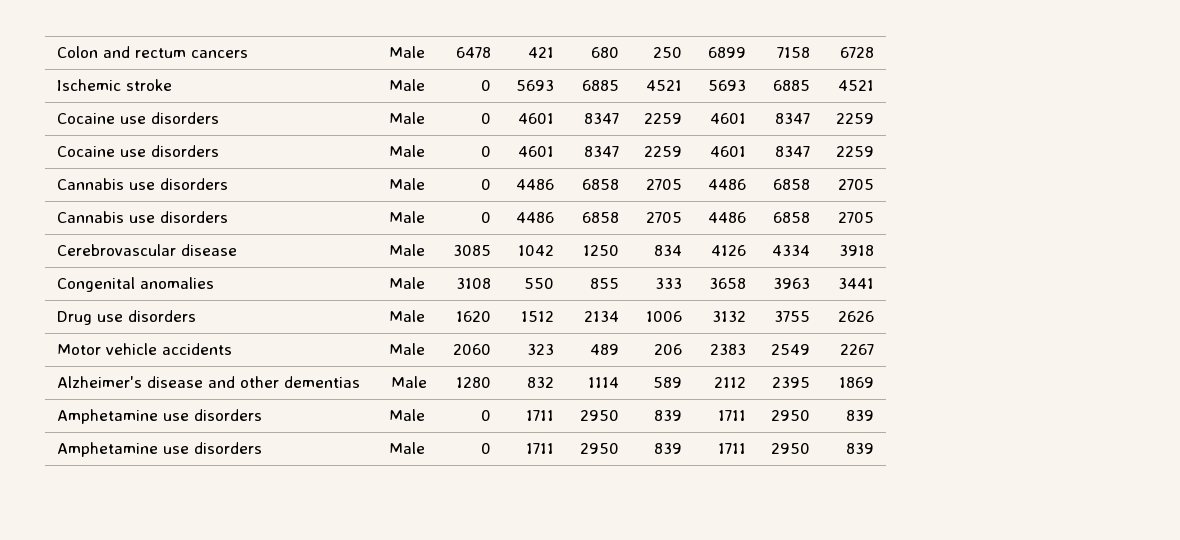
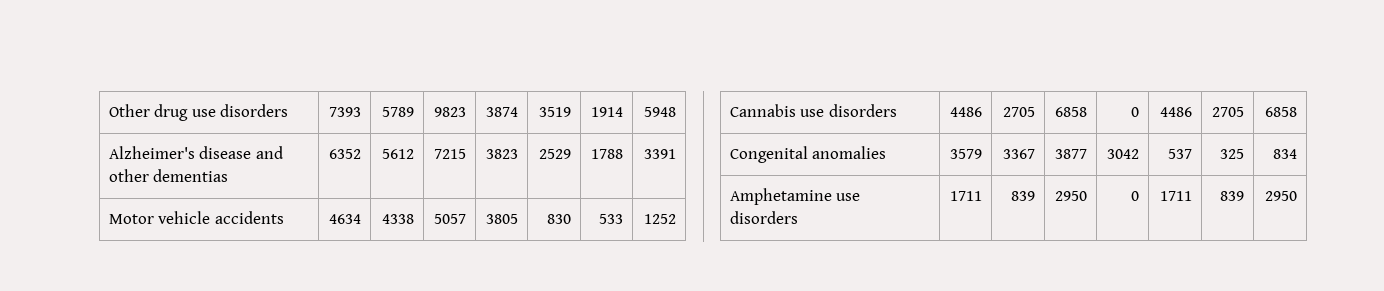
[57,46,249,58] [389,46,426,58] [455,47,491,58] [527,47,554,58] [590,47,619,58] [652,47,682,58] [707,47,746,58] [776,47,810,58] [839,47,874,58] [57,79,173,91] [389,79,426,91] [480,80,491,91] [515,80,554,91] [581,80,619,91] [645,80,682,91] [707,80,746,91] [772,80,810,91] [837,80,874,91] [57,112,220,124] [389,112,426,124] [480,113,491,124] [517,113,554,124] [583,113,619,124] [643,113,682,124] [709,113,746,124] [774,113,810,124] [835,113,874,124] [57,145,220,157] [389,145,426,157] [480,146,491,157] [517,146,554,157] [583,146,619,157] [643,146,682,157] [709,146,746,157] [774,146,810,157] [835,146,874,157] [57,178,229,190] [389,178,426,190] [480,179,491,190] [515,179,554,190] [581,179,619,190] [645,179,682,190] [707,179,746,190] [772,179,810,190] [837,179,874,190] [57,211,229,223] [389,211,426,223] [480,212,491,223] [515,212,554,223] [581,212,619,223] [645,212,682,223] [707,212,746,223] [772,212,810,223] [837,212,874,223] [57,244,238,256] [389,244,426,256] [452,245,491,256] [517,245,554,256] [582,245,619,256] [653,245,682,256] [710,245,746,256] [771,245,810,256] [838,245,874,256] [57,277,215,292] [389,277,426,289] [455,278,491,289] [523,278,554,289] [589,278,619,289] [654,278,682,289] [708,278,746,289] [772,278,810,289] [837,278,874,289] [57,310,197,325] [389,310,426,322] [455,311,491,322] [520,311,554,322] [583,311,619,322] [645,311,682,322] [711,311,746,322] [773,311,810,322] [837,311,874,322] [57,343,233,355] [389,343,426,355] [452,344,491,355] [526,344,554,355] [589,344,619,355] [653,344,682,355] [709,344,746,355] [770,344,810,355] [839,344,874,355] Colon and rectum cancers | Male | 6478 | 421 | 680 | 250 | 6899 | 7158 | 6728 // Ischemic stroke | Male | 0 | 5693 | 6885 | 4521 | 5693 | 6885 | 4521 // Cocaine use disorders | Male | 0 | 4601 | 8347 | 2259 | 4601 | 8347 | 2259 // Cocaine use disorders | Male | 0 | 4601 | 8347 | 2259 | 4601 | 8347 | 2259 // Cannabis use disorders | Male | 0 | 4486 | 6858 | 2705 | 4486 | 6858 | 2705 // Cannabis use disorders | Male | 0 | 4486 | 6858 | 2705 | 4486 | 6858 | 2705 // Cerebrovascular disease | Male | 3085 | 1042 | 1250 | 834 | 4126 | 4334 | 3918 // Congenital anomalies | Male | 3108 | 550 | 855 | 333 | 3658 | 3963 | 3441 // Drug use disorders | Male | 1620 | 1512 | 2134 | 1006 | 3132 | 3755 | 2626 // Motor vehicle accidents | Male | 2060 | 323 | 489 | 206 | 2383 | 2549 | 2267 -> [108,104,289,121] [329,107,362,117] [382,107,415,117] [434,107,467,117] [486,107,519,117] [539,107,572,117] [591,107,624,117] [644,107,677,117] Other drug use disorders | 7393 | 5789 | 9823 | 3874 | 3519 | 1914 | 5948
[390,376,427,388] [455,377,491,388] [526,377,554,388] [587,377,619,388] [652,377,682,388] [713,377,746,388] [771,377,810,388] [838,377,874,388] [57,409,263,424] [389,409,426,421] [480,410,491,421] [525,410,554,421] [579,410,619,421] [653,410,682,421] [717,410,746,421] [770,410,810,421] [845,410,874,421] [57,442,263,457] [389,442,426,454] [480,443,491,454] [525,443,554,454] [579,443,619,454] [653,443,682,454] [717,443,746,454] [770,443,810,454] [845,443,874,454] Male | 1280 | 832 | 1114 | 589 | 2112 | 2395 | 1869 // Amphetamine use disorders | Male | 0 | 1711 | 2950 | 839 | 1711 | 2950 | 839 // Amphetamine use disorders | Male | 0 | 1711 | 2950 | 839 | 1711 | 2950 | 839 -> [329,149,362,159] [382,149,415,159] [434,149,467,159] [486,149,519,159] [539,149,572,159] [591,149,624,159] [644,149,677,159] [108,211,284,224] [329,214,362,224] [382,214,415,224] [434,214,467,224] [486,214,519,224] [547,214,572,224] [599,214,624,224] [644,214,677,224] [729,104,897,117] [950,107,983,117] [1003,107,1036,117] [1055,107,1088,117] [1131,107,1140,117] [1160,107,1193,117] [1212,107,1245,117] [1265,107,1298,117] [729,146,887,163] [950,149,983,159] [1003,149,1036,159] [1055,149,1088,159] [1107,149,1140,159] [1168,149,1193,159] [1220,149,1245,159] [1273,149,1298,159] [729,188,861,205] [729,211,798,224] [950,191,983,201] [1011,191,1036,201] [1055,191,1088,201] [1131,191,1140,201] [1160,191,1193,201] [1220,191,1245,201] [1265,191,1298,201] 6352 | 5612 | 7215 | 3823 | 2529 | 1788 | 3391 // Motor vehicle accidents | 4634 | 4338 | 5057 | 3805 | 830 | 533 | 1252 // Cannabis use disorders | 4486 | 2705 | 6858 | 0 | 4486 | 2705 | 6858 // Congenital anomalies | 3579 | 3367 | 3877 | 3042 | 537 | 325 | 834 // Amphetamine use disorders | 1711 | 839 | 2950 | 0 | 1711 | 839 | 2950

